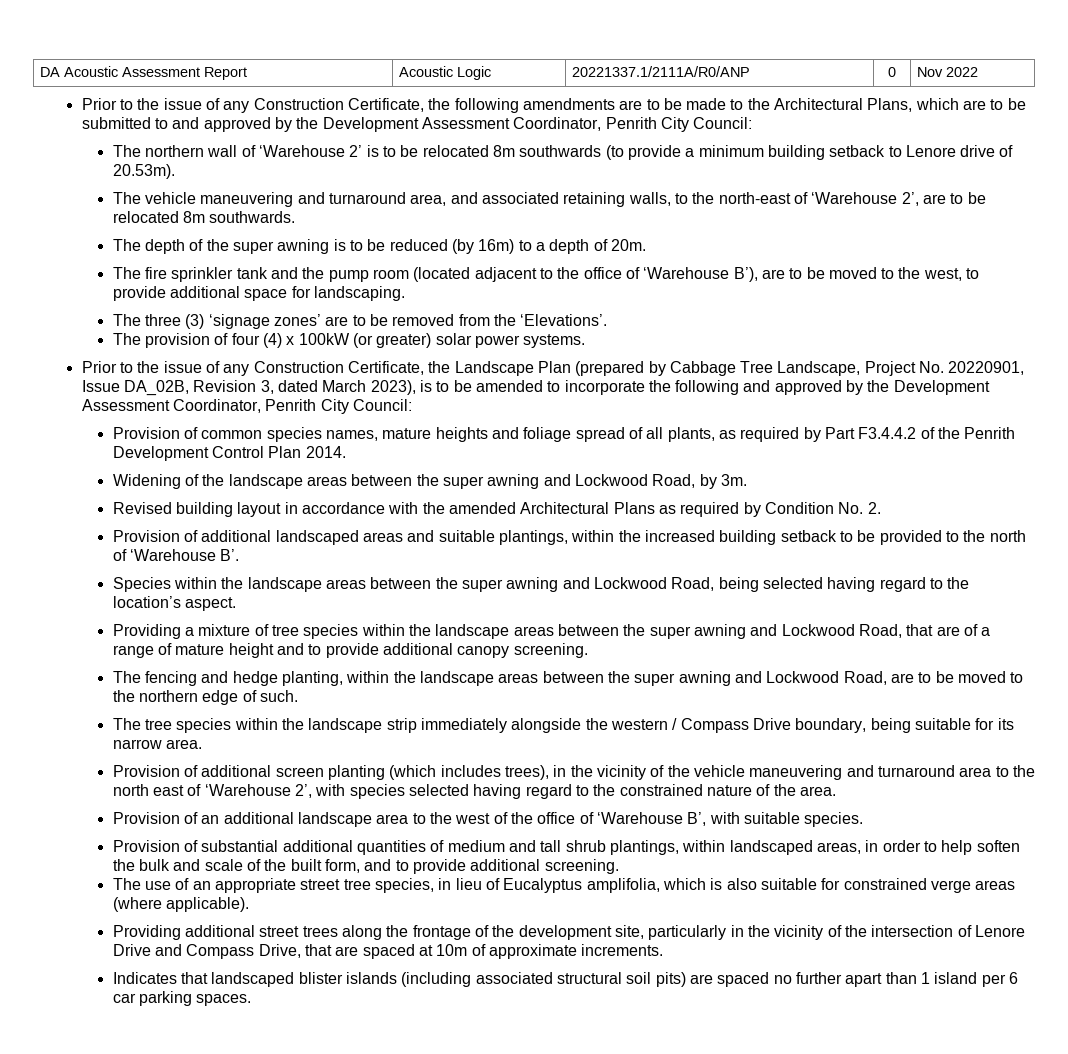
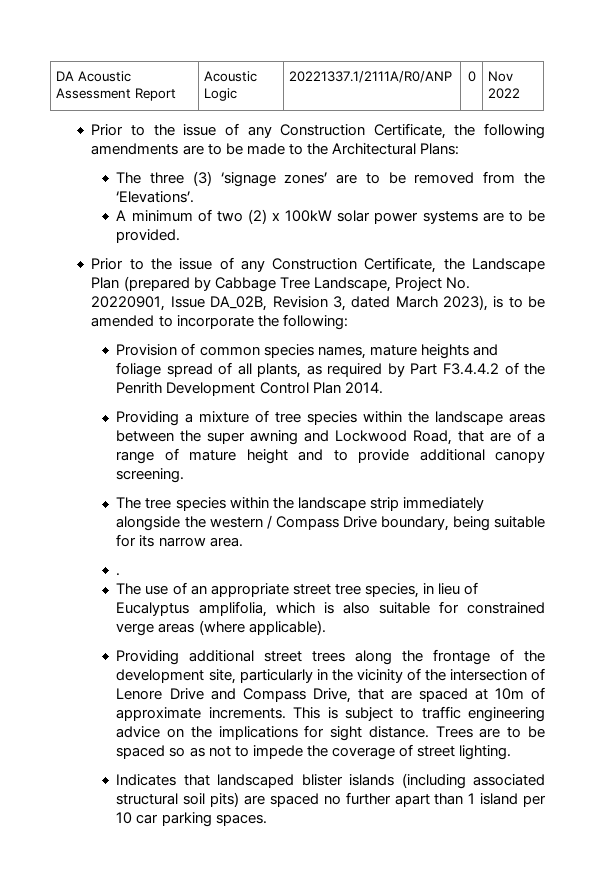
[867,98,1026,112] [81,117,753,132] [112,145,1014,160] [112,164,175,179] [112,192,986,207] [112,211,296,223] [112,239,646,254] [112,267,980,282] [112,286,406,301] Plans, which are to be submitted to and approved by the Development Assessment Coordinator, Penrith City Council: // The northern wall of ‘Warehouse 2’ is to be relocated 8m southwards (to provide a minimum building setback to Lenore drive of 20.53m). // The vehicle maneuvering and turnaround area, and associated retaining walls, to the north-east of ‘Warehouse 2’, are to be relocated 8m southwards. // The depth of the super awning is to be reduced (by 16m) to a depth of 20m. // The fire sprinkler tank and the pump room (located adjacent to the office of ‘Warehouse B’), are to be moved to the west, to provide additional space for landscaping. -> [419,143,459,155] Plans:
[112,333,586,348] The provision of four (4) x 100kW (or greater) solar power systems. -> [116,209,546,224] [116,229,181,243] A minimum of two (2) x 100kW solar power systems are to be provided.
[675,380,990,395] [81,399,412,414] following and approved by the Development Assessment Coordinator, Penrith City Council: -> [282,314,348,330] following:
[112,474,747,489] [112,502,881,517] [112,530,1026,545] [112,549,240,561] [112,577,970,592] [112,596,237,611] // Widening of the landscape areas between the super awning and Lockwood Road, by 3m. // Revised building layout in accordance with the amended Architectural Plans as required by Condition No. 2. // Provision of additional landscaped areas and suitable plantings, within the increased building setback to be provided to the north of ‘Warehouse B’. // Species within the landscape areas between the super awning and Lockwood Road, being selected having regard to the location’s aspect. -> (383, 388) none
[112,671,1024,686] [112,690,299,705] // The fencing and hedge planting, within the landscape areas between the super awning and Lockwood Road, are to be moved to the northern edge of such. -> (185, 475) none
[112,765,1035,780] [112,784,836,799] [112,812,864,827] [112,840,1020,855] [112,859,619,874] Provision of additional screen planting (which includes trees), in the vicinity of the vehicle maneuvering and turnaround area to the north east of ‘Warehouse 2’, with species selected having regard to the constrained nature of the area. // Provision of an additional landscape area to the west of the office of ‘Warehouse B’, with suitable species. // Provision of substantial additional quantities of medium and tall shrub plantings, within landscaped areas, in order to help soften the bulk and scale of the built form, and to provide additional screening. -> [116,573,121,576] .
(664, 950) none -> [293,706,545,722] [116,725,546,741] [116,744,511,760] This is subject to traffic engineering advice on the implications for sight distance. Trees are to be spaced so as not to impede the coverage of street lighting.
[1008,972,1018,984] 6 -> [116,812,133,824] 10

